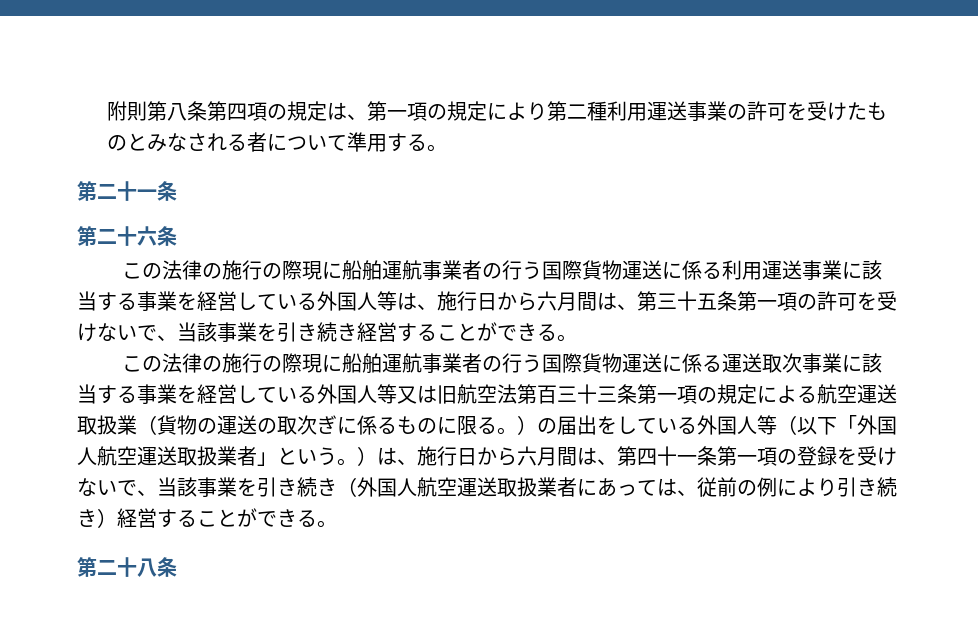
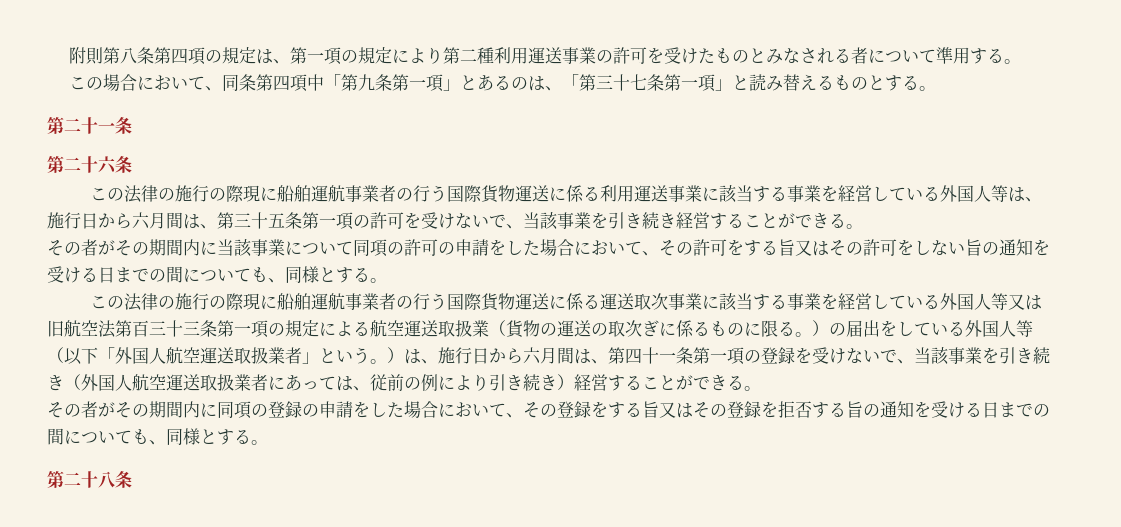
(448, 148) none -> [69,74,937,92] // この場合において、同条第四項中「第九条第一項」とあるのは、「第三十七条第一項」と読み替えるものとする。
(577, 338) none -> [47,239,1050,257] [47,266,387,283] // その者がその期間内に当該事業について同項の許可の申請をした場合において、その許可をする旨又はその許可をしない旨の通知を受ける日までの間についても、同様とする。
(337, 524) none -> [47,401,1050,419] [47,428,268,445] // その者がその期間内に同項の登録の申請をした場合において、その登録をする旨又はその登録を拒否する旨の通知を受ける日までの間についても、同様とする。

